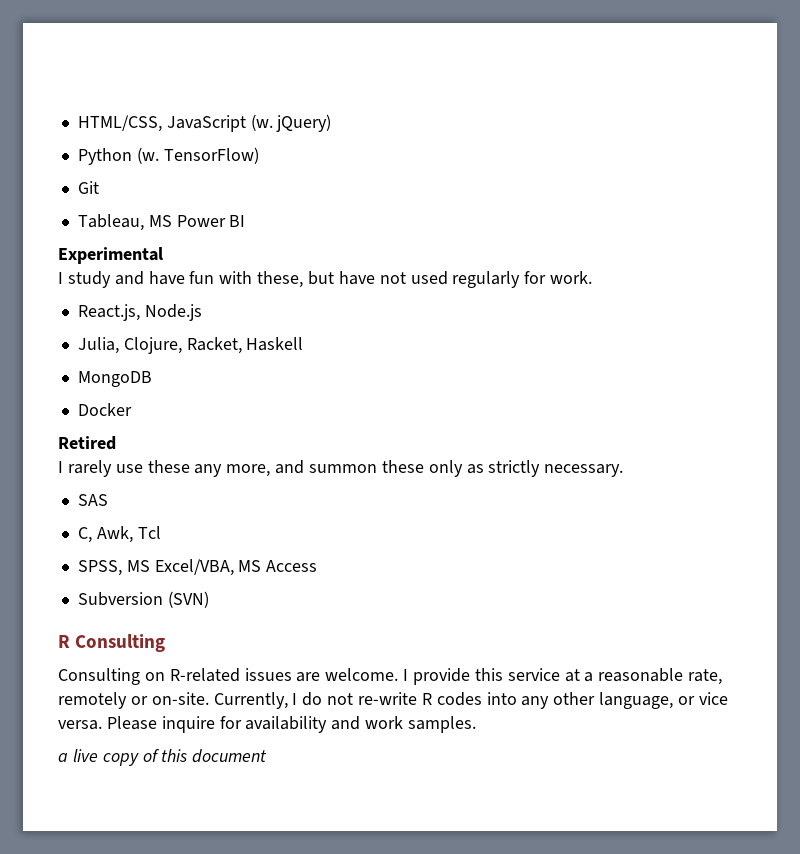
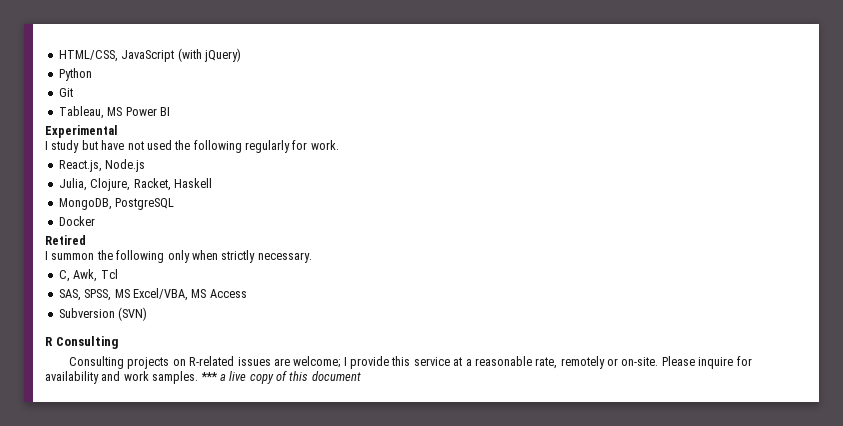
[250,114,273,131] (w. -> [177,48,202,62] (with
[136,147,259,164] (w. TensorFlow) -> (92, 74) none
[114,271,304,288] and have fun with these, -> (80, 146) none
(448, 278) none -> [174,140,242,153] the following
[77,371,152,387] MongoDB -> [58,198,175,210] MongoDB, PostgreSQL
[67,460,484,477] rarely use these any more, and summon these only as -> [51,250,218,263] summon the following only when
[77,494,108,506] // SAS -> (312, 257) none
(161, 532) none -> [58,289,81,301] SAS,
(140, 676) none -> [127,357,170,369] projects
[325,668,399,681] welcome. -> [293,356,341,368] welcome;
[213,692,728,709] [58,720,102,730] Currently, I do not re-write R codes into any other language, or vice versa. -> (659, 361) none
(477, 724) // -> [200,372,218,381] ***

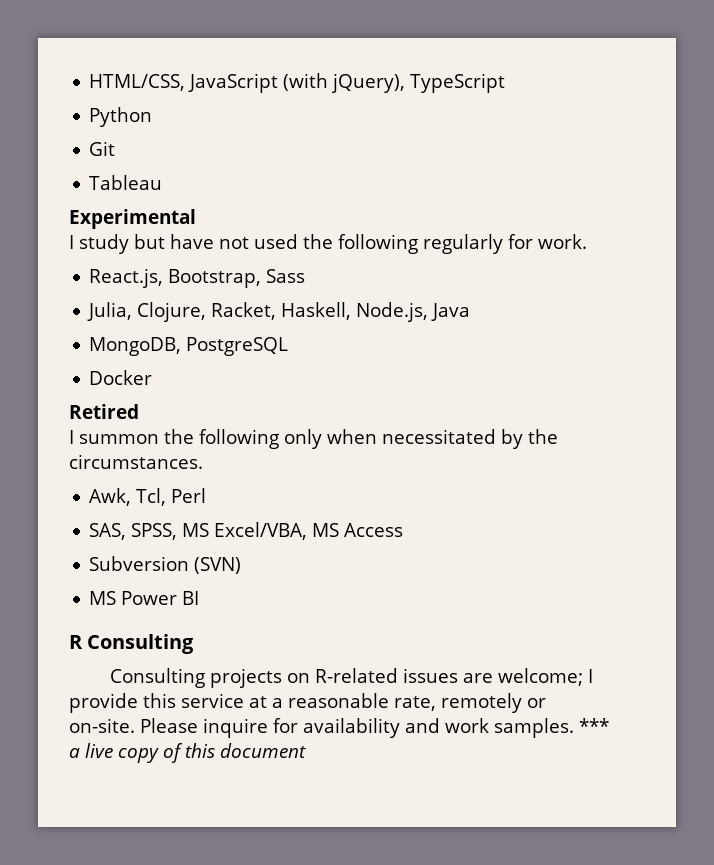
[203,48,241,62] jQuery) -> [331,73,506,93] jQuery), TypeScript
[58,106,170,119] Tableau, MS Power BI -> [89,175,163,190] Tableau
[105,159,146,172] Node.js -> [168,269,306,288] Bootstrap, Sass
[173,178,212,188] Haskell -> [281,302,471,322] Haskell, Node.js, Java
[221,250,312,263] [58,269,118,282] strictly necessary. // C, Awk, Tcl -> [382,429,558,449] [69,454,203,469] [89,488,207,506] necessitated by the circumstances. // Awk, Tcl, Perl
(148, 314) none -> [89,591,200,605] // MS Power BI

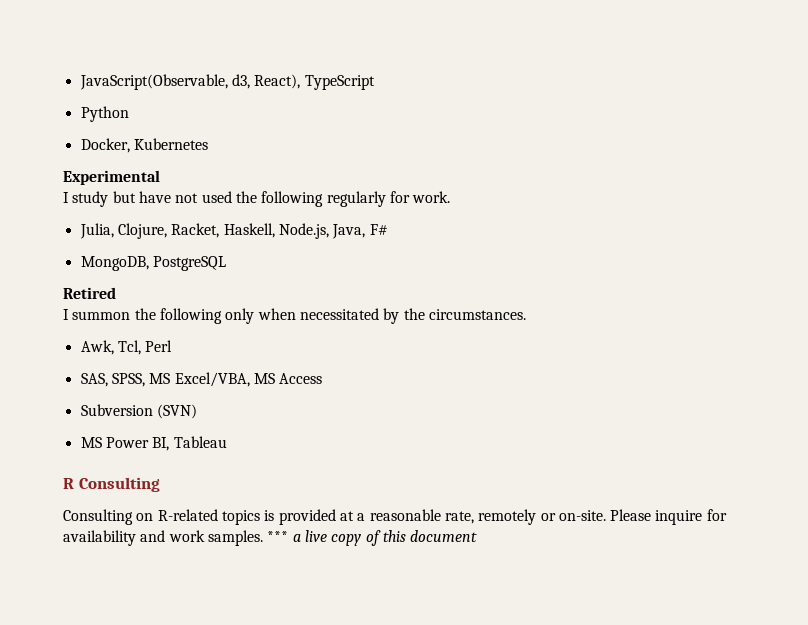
[89,73,406,93] HTML/CSS, JavaScript (with jQuery), -> [79,74,301,90] JavaScript(Observable, d3, React),
[89,141,116,156] [89,175,163,190] Git // Tableau -> [80,138,208,153] Docker, Kubernetes
[89,268,306,288] // React.js, Bootstrap, Sass -> (451, 197) none
[431,303,471,321] Java -> [332,224,388,239] Java, F#
[89,370,153,385] // Docker -> (226, 263) none
[182,591,200,605] BI -> [152,436,227,451] BI, Tableau
[209,668,282,688] projects -> (133, 517) none
[402,668,593,686] [69,693,244,713] issues are welcome; I provide this service -> [221,509,336,525] topics is provided

